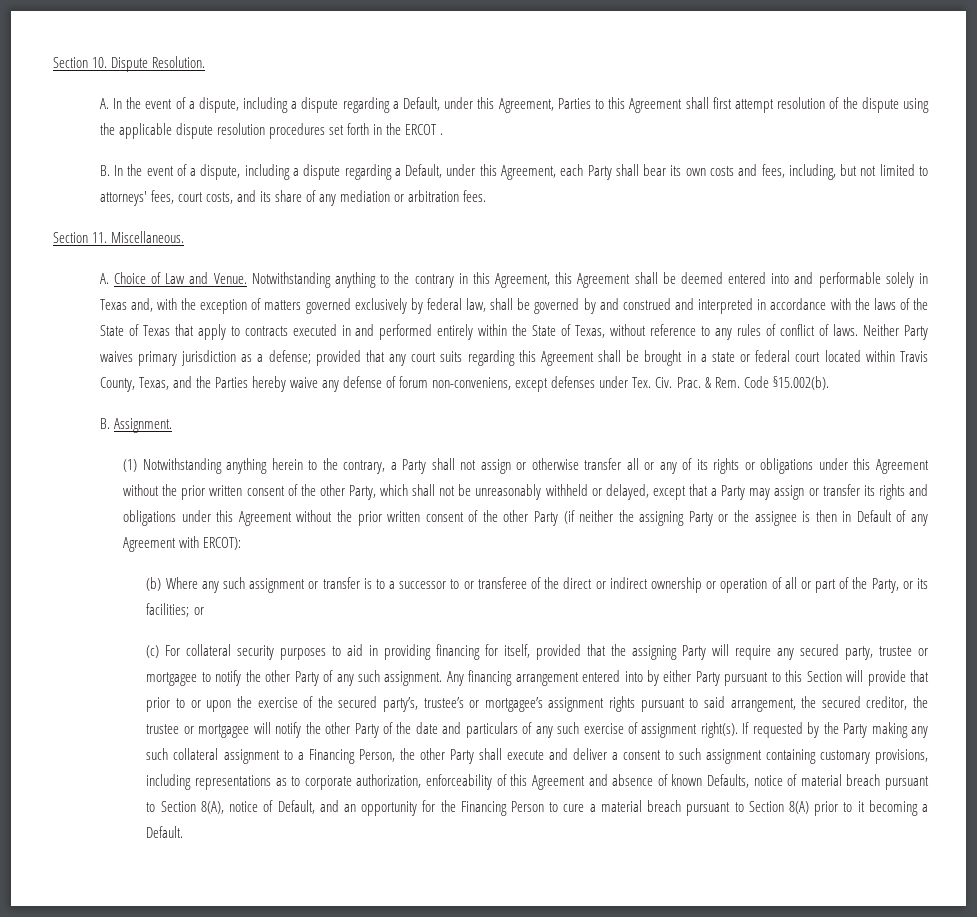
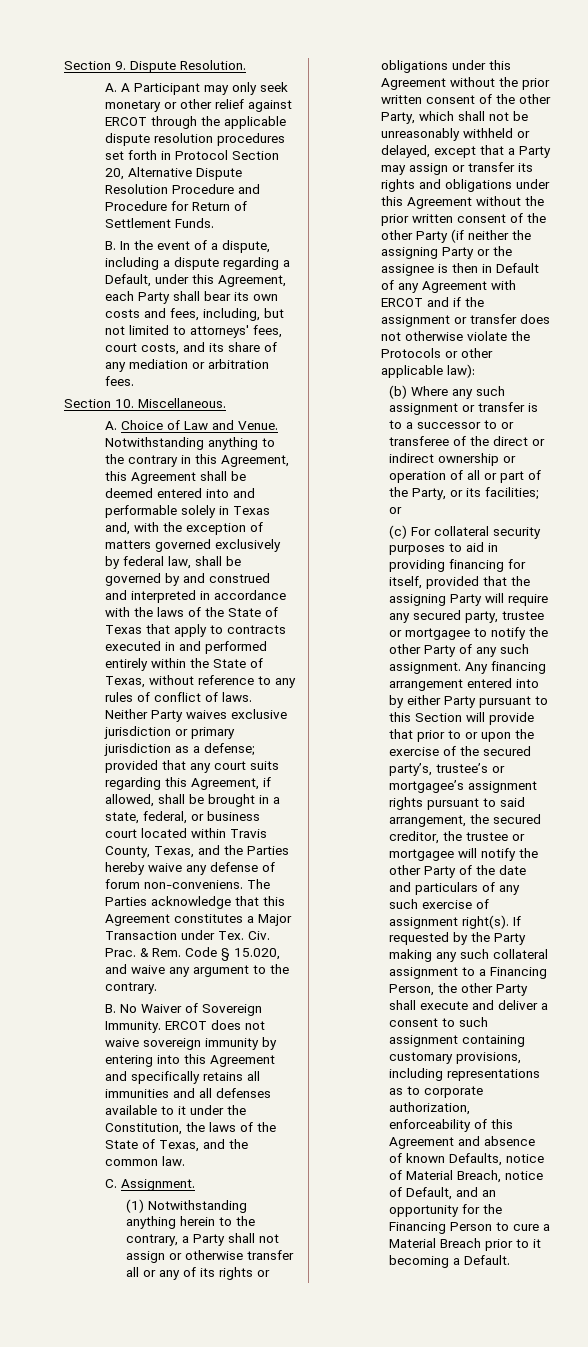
[53,57,108,68] Section 10. -> [64,61,126,70] Section 9.
[112,97,929,113] In the event of a dispute, including a dispute regarding a Default, under this Agreement, Parties to this Agreement shall first attempt resolution of the dispute using -> [121,82,289,95] [105,99,293,112] [105,116,198,129] A Participant may only seek monetary or other relief against ERCOT through
[386,123,444,135] the ERCOT . -> [175,150,280,160] [105,167,243,180] [105,184,261,194] [105,201,248,211] [105,218,215,228] Protocol Section 20, Alternative Dispute Resolution Procedure and Procedure for Return of Settlement Funds.
[92,232,108,243] 11. -> [115,399,134,408] 10.
(133, 356) none -> [231,709,288,719] [104,726,189,739] exclusive jurisdiction or
[540,351,594,366] Agreement -> [191,777,272,790] [105,794,155,807] Agreement, if allowed,
[711,350,791,362] state or federal -> [105,811,261,824] state, federal, or business
[432,376,596,392] non-conveniens, except defenses -> [144,879,271,889] [105,896,286,909] [105,914,293,926] [105,931,178,940] non-conveniens. The Parties acknowledge that this Agreement constitutes a Major Transaction
[772,376,829,390] [99,418,110,429] §15.002(b). // B. -> [221,948,281,961] [105,964,290,977] [105,982,158,994] [105,1003,263,1016] [105,1020,266,1033] [105,1037,278,1050] [105,1054,276,1067] [105,1071,261,1084] [105,1088,272,1098] [105,1105,247,1115] [105,1122,277,1135] [105,1139,249,1152] [105,1156,186,1166] [105,1179,118,1188] § 15.020, and waive any argument to the contrary. // B. No Waiver of Sovereign Immunity. ERCOT does not waive sovereign immunity by entering into this Agreement and specifically retains all immunities and all defenses available to it under the Constitution, the laws of the State of Texas, and the common law. // C.
[203,537,242,550] ERCOT): -> [380,297,484,307] [380,314,550,327] [380,331,530,341] [380,348,493,358] [380,364,475,378] ERCOT and if the assignment or transfer does not otherwise violate the Protocols or other applicable law):
[800,774,930,790] [146,801,224,814] material breach pursuant to Section 8(A), -> [405,1170,501,1183] Material Breach,
[600,800,809,816] material breach pursuant to Section 8(A) -> [388,1238,481,1248] Material Breach

